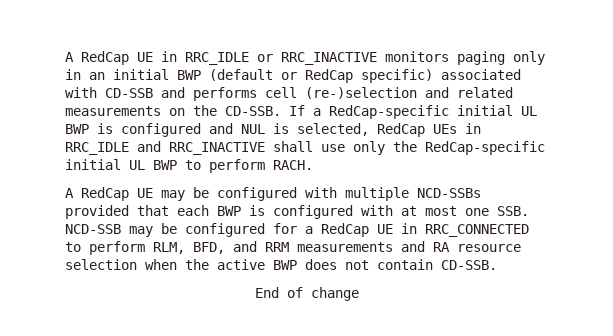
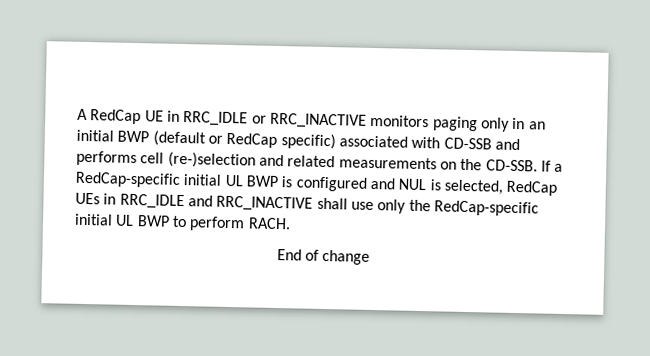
[65,187,481,201] [65,205,529,219] [65,223,529,237] [65,241,521,255] [65,259,497,270] // A RedCap UE may be configured with multiple NCD-SSBs provided that each BWP is configured with at most one SSB. NCD-SSB may be configured for a RedCap UE in RRC_CONNECTED to perform RLM, BFD, and RRM measurements and RA resource selection when the active BWP does not contain CD-SSB. -> (291, 223) none

